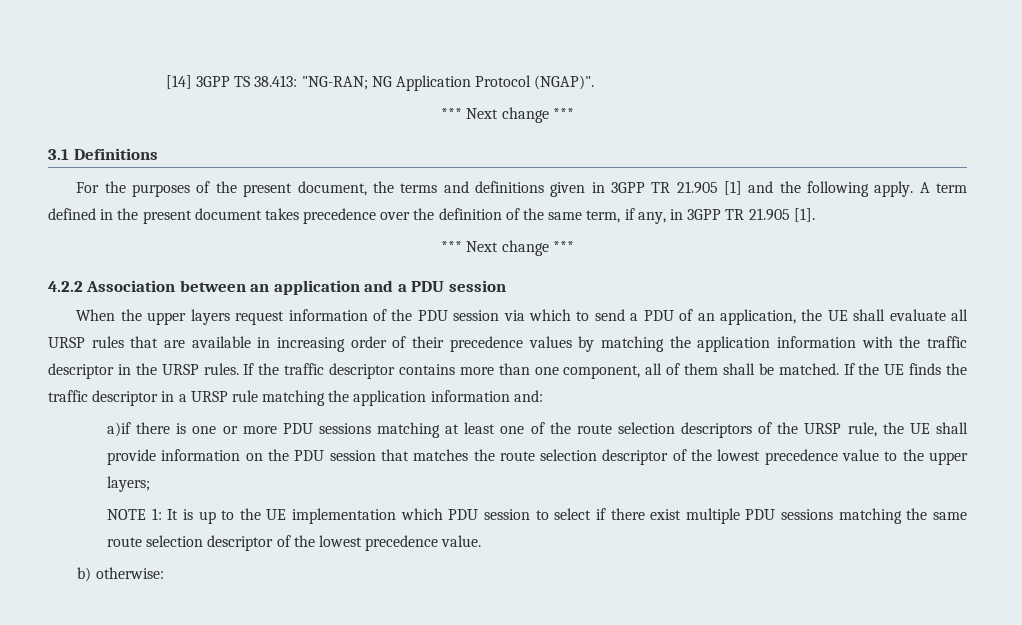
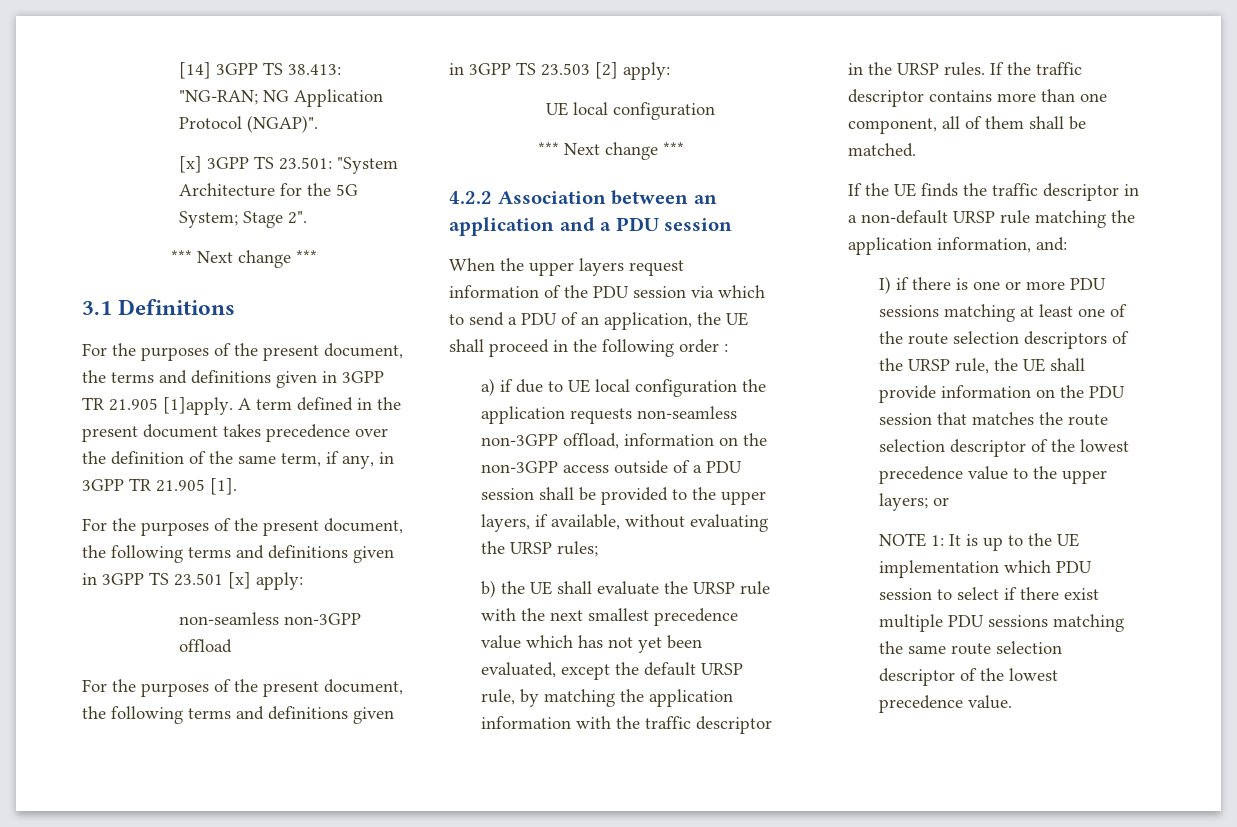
(595, 82) none -> [178,156,398,174] [178,183,358,197] [178,211,307,228] // [x] 3GPP TS 23.501: "System Architecture for the 5G System; Stage 2".
[723,181,914,197] [1] and the following apply. -> [163,397,233,415] [1]apply.
(815, 215) none -> [82,518,403,536] [82,545,394,563] [82,572,303,590] [178,612,361,625] [178,639,232,653] [82,679,403,697] [82,706,394,724] [449,62,670,80] [545,102,715,120] // For the purposes of the present document, the following terms and definitions given in 3GPP TS 23.501 [x] apply: // non-seamless non-3GPP offload // For the purposes of the present document, the following terms and definitions given in 3GPP TS 23.503 [2] apply: // UE local configuration
[889,309,968,321] [48,336,572,352] evaluate all URSP rules that are available in increasing order of their precedence values -> [489,339,728,357] [480,378,766,397] [480,406,737,424] [480,433,767,449] [480,460,742,474] [480,487,766,505] [480,514,768,532] [480,541,598,557] [480,580,770,598] [480,608,738,626] [480,635,702,653] [480,662,743,680] [480,689,515,705] proceed in the following order : // a) if due to UE local configuration the application requests non-seamless non-3GPP offload, information on the non-3GPP access outside of a PDU session shall be provided to the upper layers, if available, without evaluating the URSP rules; // b) the UE shall evaluate the URSP rule with the next smallest precedence value which has not yet been evaluated, except the default URSP rule,
(839, 369) none -> (916, 150) //
(187, 398) none -> [860,210,948,224] non-default
[430,390,510,402] information -> [936,237,1031,253] information,
[106,422,131,437] a)if -> [879,276,910,294] I) if
(150, 484) none -> [933,497,950,506] or
[77,567,164,582] // b) otherwise: -> (1013, 702) none

